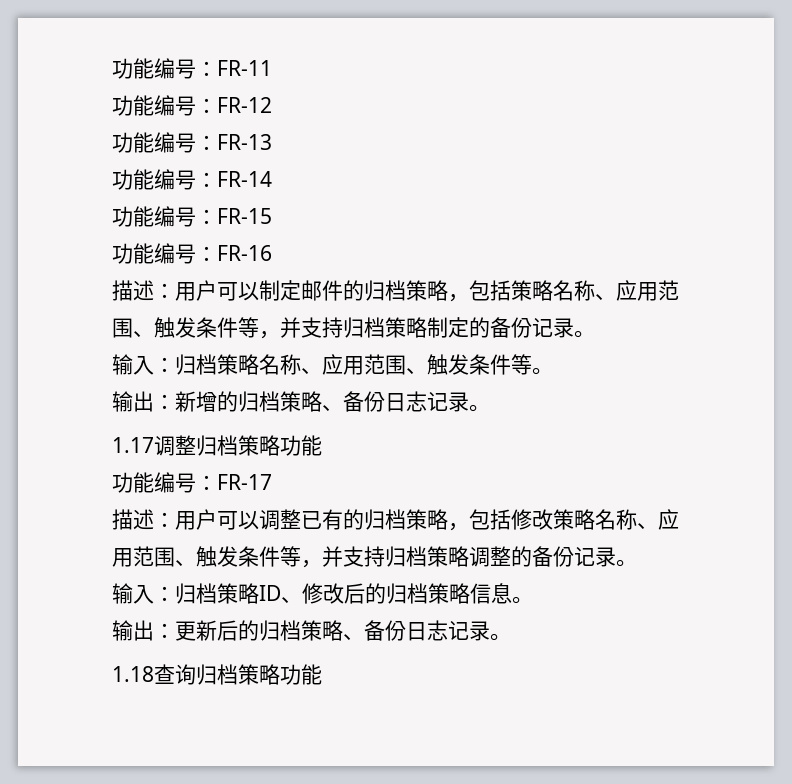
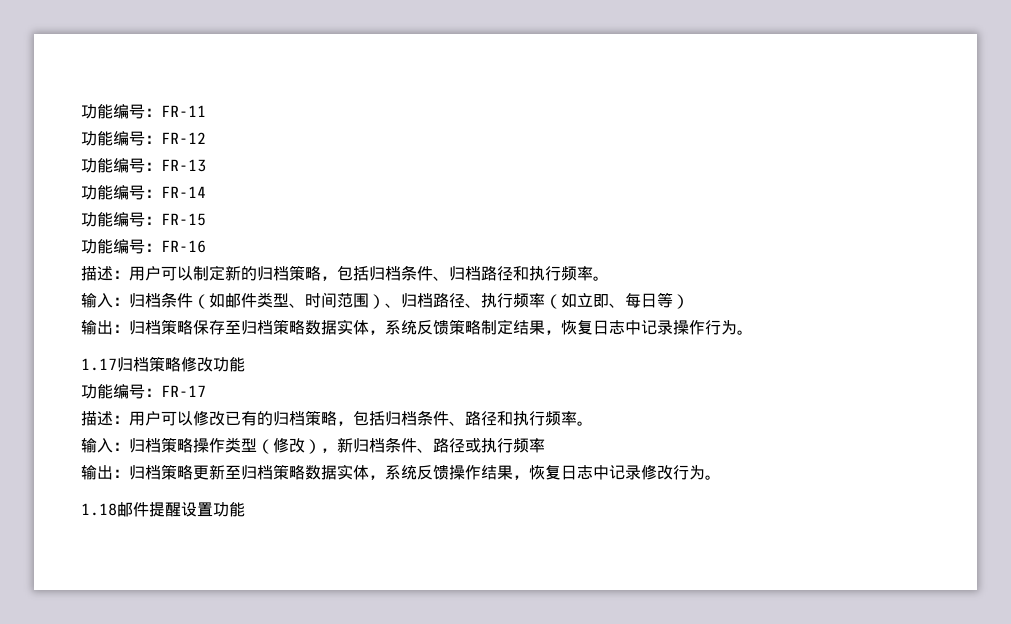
[301,280,679,302] [112,317,595,339] [112,354,553,375] [112,391,490,412] [112,435,280,456] 邮件的归档策略，包括策略名称、应用范围、触发条件等，并支持归档策略制定的备份记录。 // 输入：归档策略名称、应用范围、触发条件等。 // 输出：新增的归档策略、备份日志记录。 // 1.17调整归档策略 -> [225,265,609,281] [81,292,689,309] [81,319,753,335] [81,356,213,372] 新的归档策略，包括归档条件、归档路径和执行频率。 // 输入：归档条件（如邮件类型、时间范围）、归档路径、执行频率（如立即、每日等） // 输出：归档策略保存至归档策略数据实体，系统反馈策略制定结果，恢复日志中记录操作行为。 // 1.17归档策略修改
[259,509,301,530] 调整 -> [193,410,225,426] 修改
[511,509,679,530] [112,546,637,568] [112,583,533,604] [112,620,490,641] 修改策略名称、应用范围、触发条件等，并支持归档策略调整的备份记录。 // 输入：归档策略ID、修改后的归档策略信息。 // 输出：更新后的归档策略、备份日志记录 -> [385,410,593,426] [81,437,545,454] [81,464,705,480] 归档条件、路径和执行频率。 // 输入：归档策略操作类型（修改），新归档条件、路径或执行频率 // 输出：归档策略更新至归档策略数据实体，系统反馈操作结果，恢复日志中记录修改行为
[154,664,280,685] 查询归档策略 -> [117,502,213,517] 邮件提醒设置

